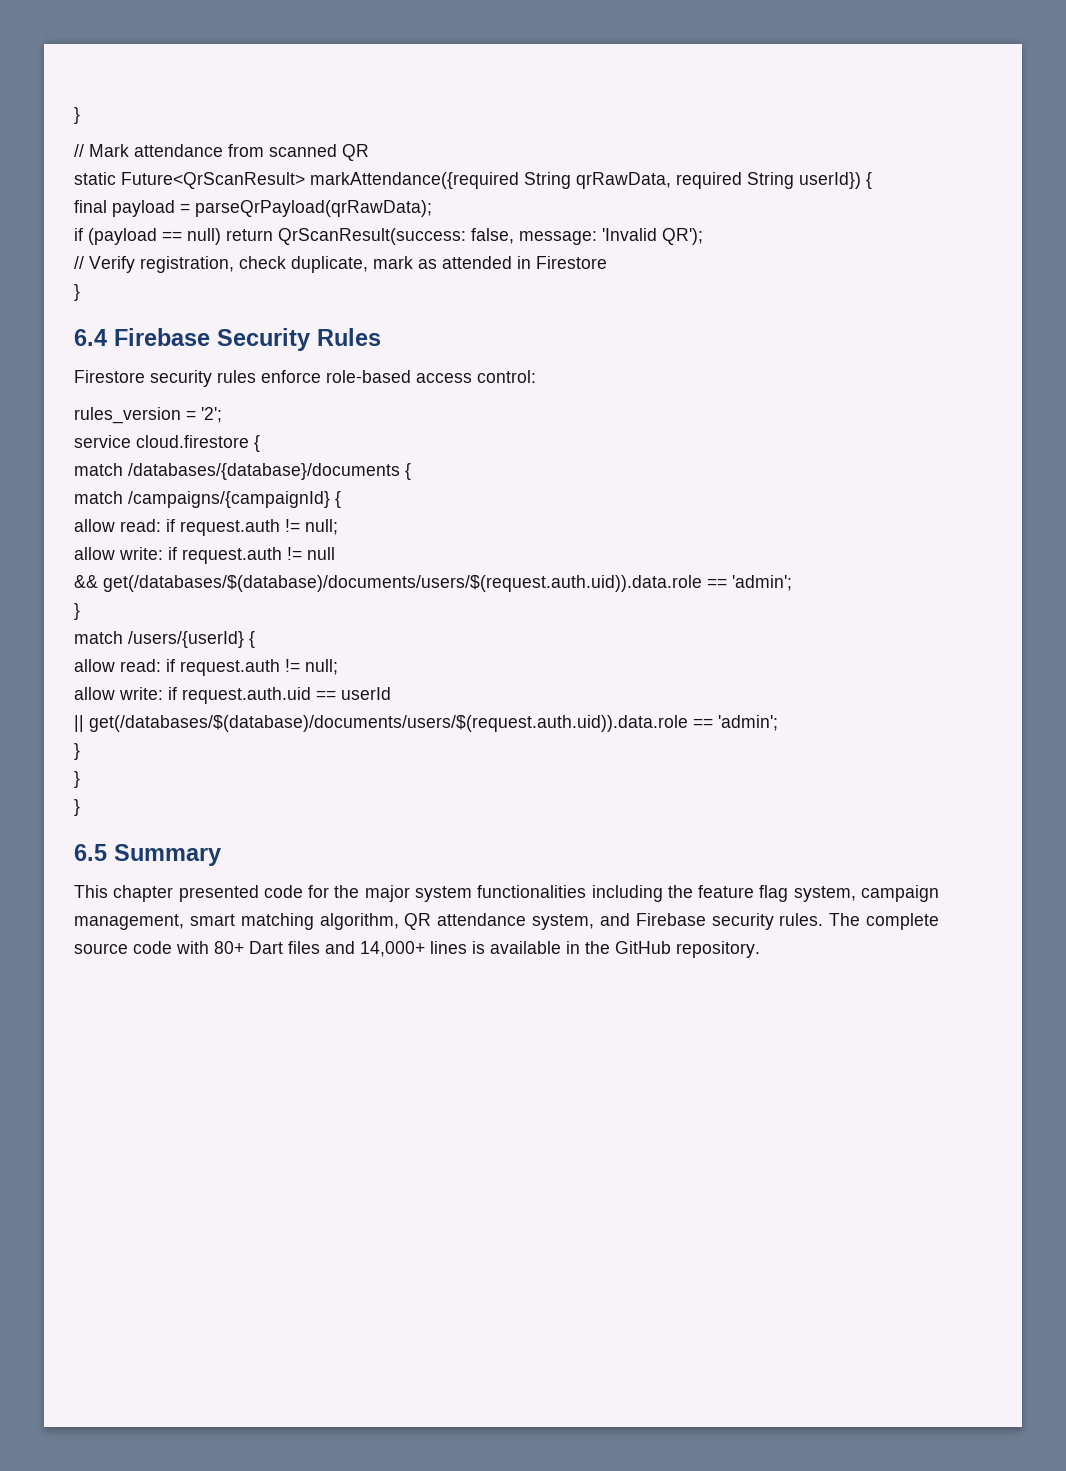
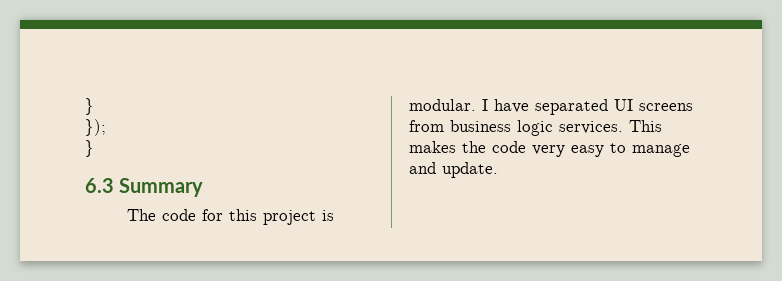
[74,107,80,124] [74,144,369,161] [74,172,872,189] [74,200,432,217] [74,228,703,245] [74,256,607,273] [74,284,80,301] [74,328,381,351] [74,370,536,387] [74,407,222,424] [74,435,260,452] [74,463,411,480] [74,491,341,508] [74,519,338,536] [74,547,335,564] [74,575,792,592] [74,603,80,620] [74,631,255,648] [74,659,338,676] [74,687,391,704] [74,715,778,732] [74,743,80,760] [74,771,80,788] [74,799,80,816] [74,844,221,866] [74,885,940,902] [74,913,940,930] [74,941,760,958] } // // Mark attendance from scanned QR // static Future<QrScanResult> markAttendance({required String qrRawData, required String userId}) { // final payload = parseQrPayload(qrRawData); // if (payload == null) return QrScanResult(success: false, message: 'Invalid QR'); // // Verify registration, check duplicate, mark as attended in Firestore // } // 6.4 Firebase Security Rules // Firestore security rules enforce role-based access control: // rules_version = '2'; // service cloud.firestore { // match /databases/{database}/documents { // match /campaigns/{campaignId} { // allow read: if request.auth != null; // allow write: if request.auth != null // && get(/databases/$(database)/documents/users/$(request.auth.uid)).data.role == 'admin'; // } // match /users/{userId} { // allow read: if request.auth != null; // allow write: if request.auth.uid == userId // || get(/databases/$(database)/documents/users/$(request.auth.uid)).data.role == 'admin'; // } // } // } // 6.5 Summary // This chapter presented code for the major system functionalities including the feature flag system, campaign management, smart matching algorithm, QR attendance system, and Firebase security rules. The complete source code with 80+ Dart files and 14,000+ lines is available in the GitHub repository. -> [85,98,94,115] [85,119,106,136] [85,140,94,157] [85,178,204,197] [127,209,335,225] [409,99,693,115] [409,120,662,136] [409,141,690,157] [409,162,498,178] } // }); // } // 6.3 Summary // The code for this project is modular. I have separated UI screens from business logic services. This makes the code very easy to manage and update.

